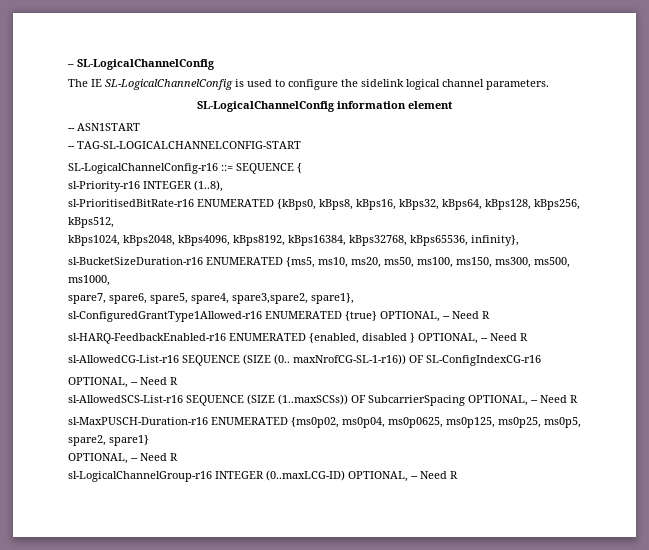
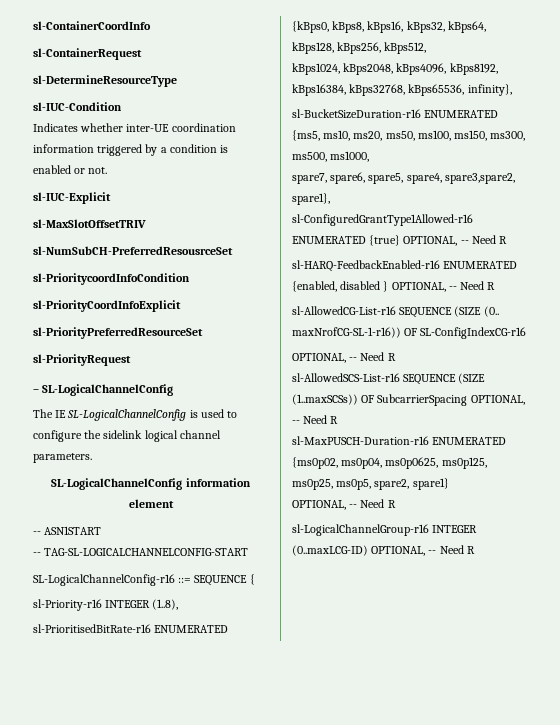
(67, 65) none -> [33,21,151,30] [33,48,142,60] [33,75,177,87] [33,102,122,111] [33,123,236,132] [33,144,229,156] [33,165,108,174] [33,192,111,204] [33,219,146,228] [33,246,233,255] [33,273,190,285] [33,300,181,312] [33,327,203,339] [33,354,131,366] sl-ContainerCoordInfo // sl-ContainerRequest // sl-DetermineResourceType // sl-IUC-Condition // Indicates whether inter-UE coordination information triggered by a condition is enabled or not. // sl-IUC-Explicit // sl-MaxSlotOffsetTRIV // sl-NumSubCH-PreferredResousrceSet // sl-PrioritycoordInfoCondition // sl-PriorityCoordInfoExplicit // sl-PriorityPreferredResourceSet // sl-PriorityRequest //

